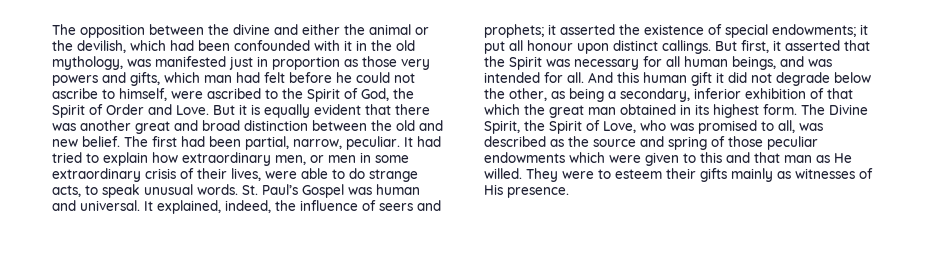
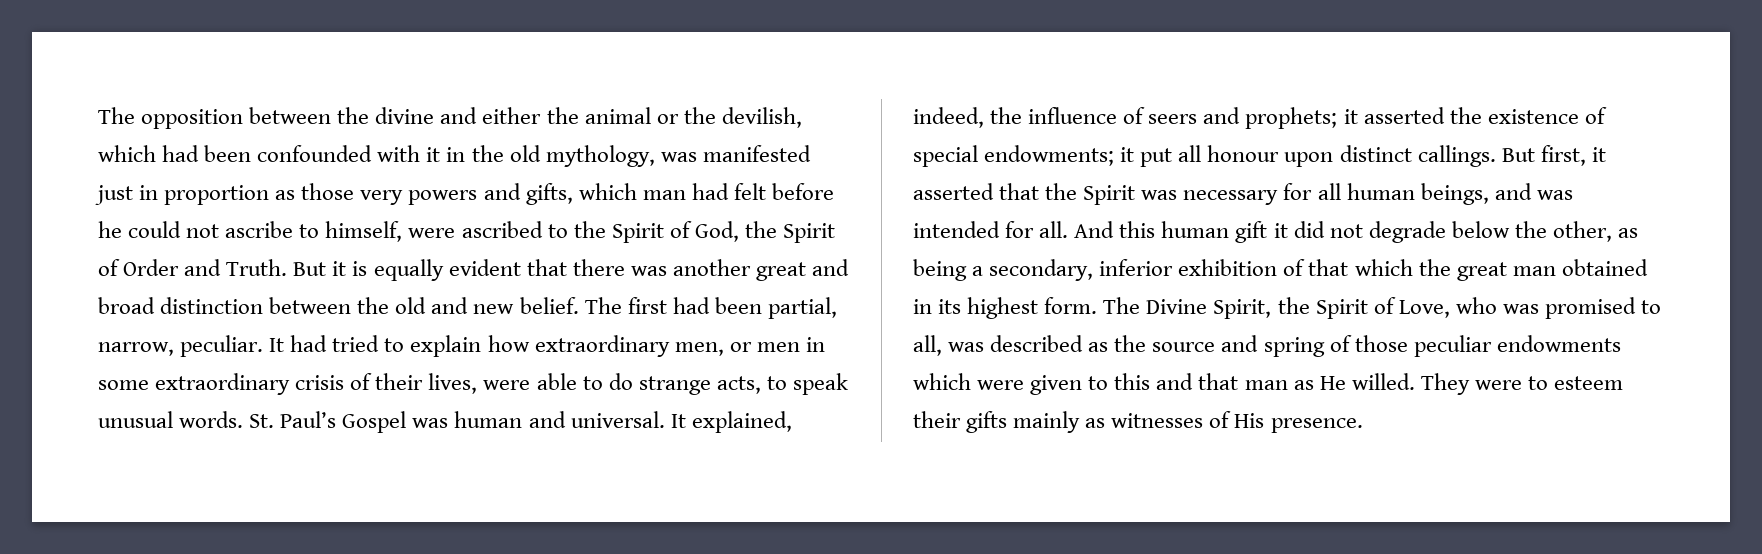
[176,105,209,115] Love. -> [226,259,288,276] Truth.

